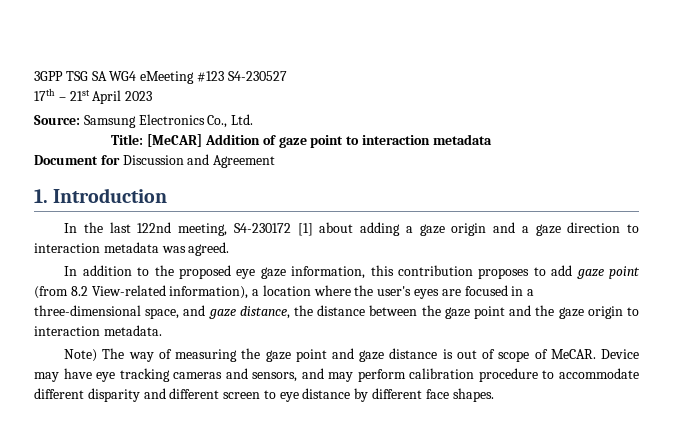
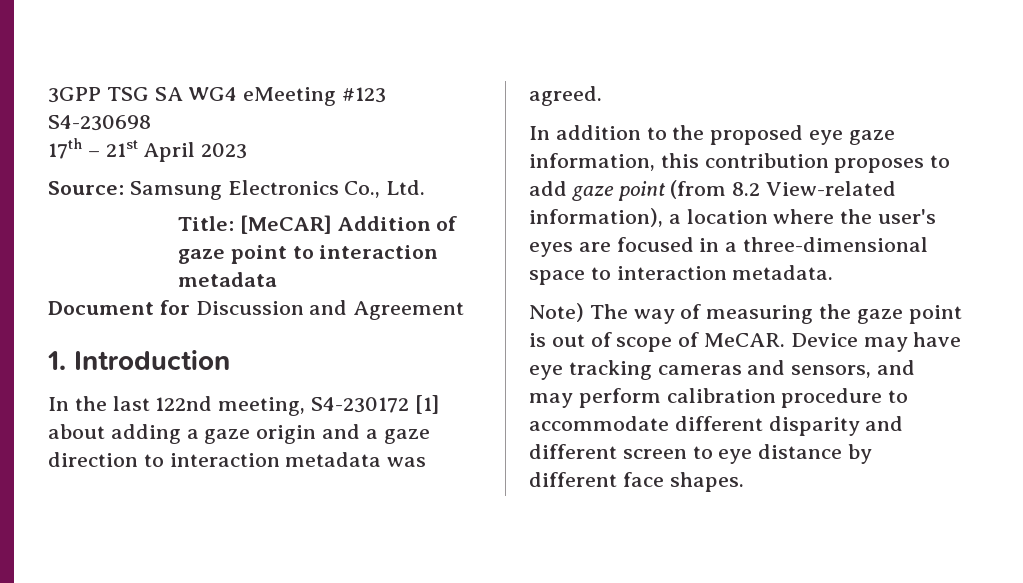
[227,71,287,81] S4-230527 -> [48,115,151,131] S4-230698
[145,305,623,319] space, and gaze distance, the distance between the gaze point and the gaze origin -> [529,270,585,285] space
[332,348,438,362] and gaze distance -> (962, 314) none

